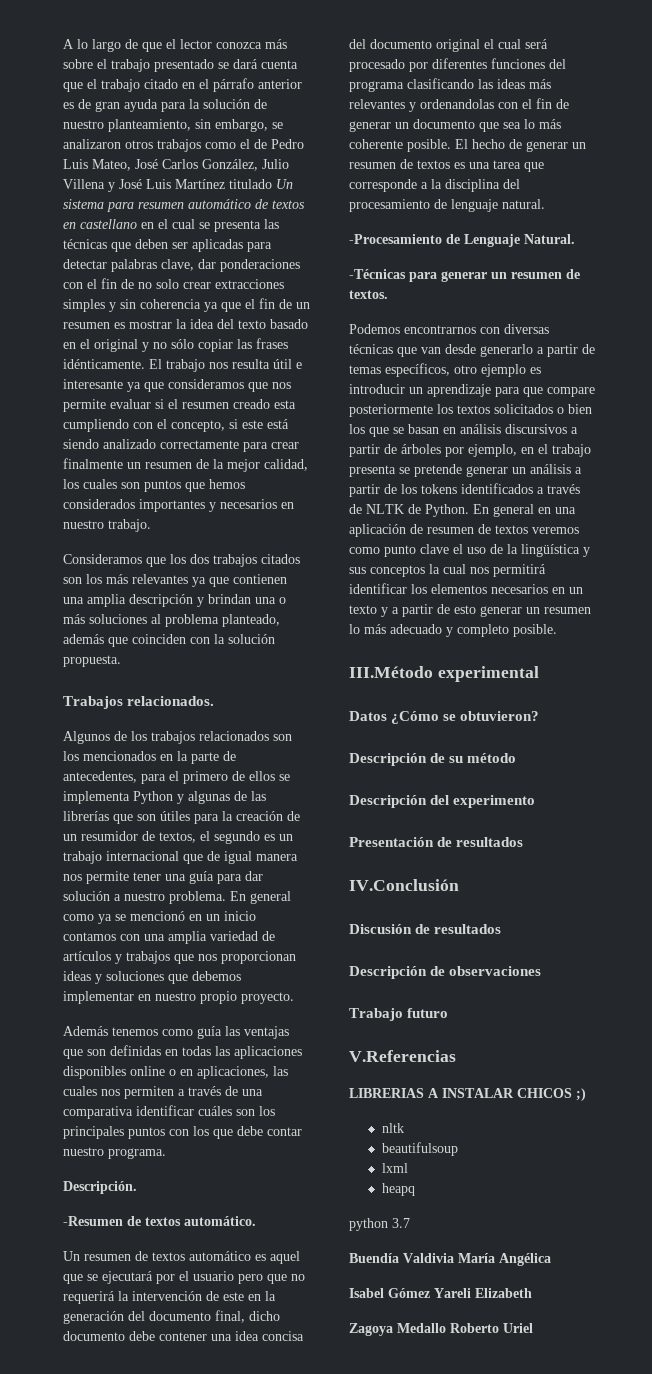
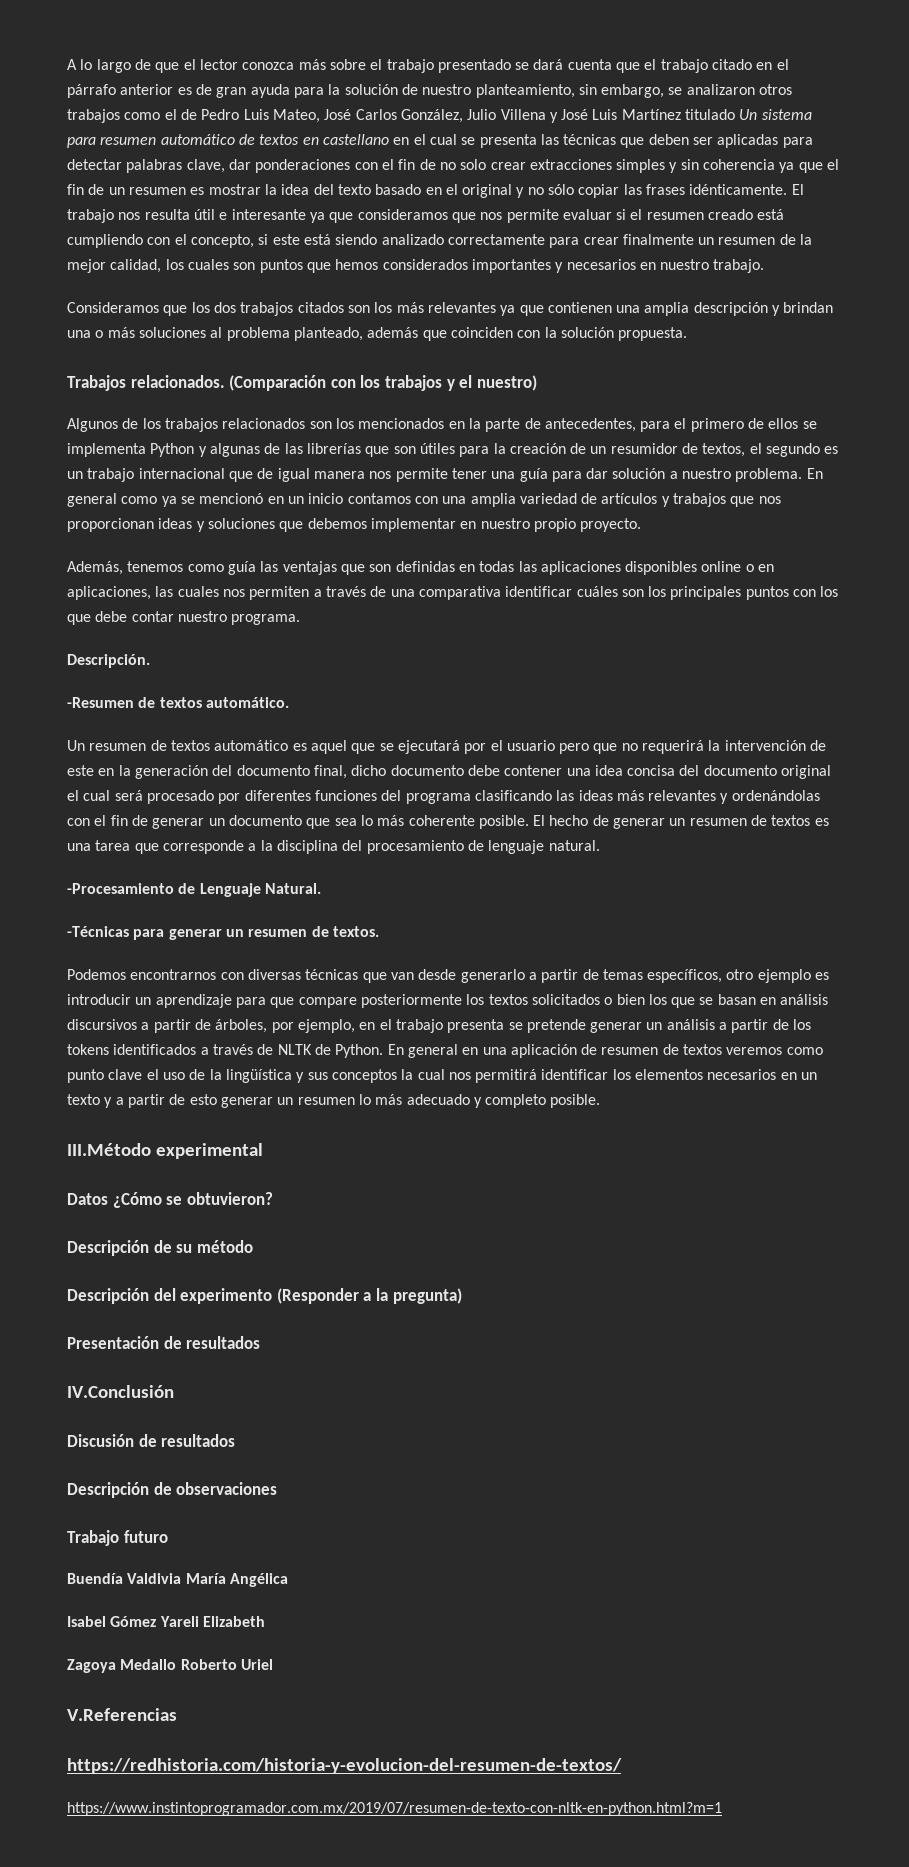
[274,400,296,409] esta -> [757,209,785,220] está
(215, 701) none -> [229,375,537,391] (Comparación con los trabajos y el nuestro)
[63,1026,108,1036] Además -> [67,561,123,575] Además,
[420,99,494,109] ordenandolas -> [731,790,820,801] ordenándolas
[401,444,441,454] árboles -> [215,1019,268,1033] árboles,
(536, 801) none -> [276,1288,462,1304] (Responder a la pregunta)
[349,1050,456,1062] [349,1088,586,1101] [381,1123,404,1133] [381,1142,458,1156] [381,1163,408,1173] [381,1183,415,1196] [349,1218,410,1231] // V.Referencias // LIBRERIAS A INSTALAR CHICOS ;) // nltk // beautifulsoup // lxml // heapq // python 3.7 -> (168, 1536) none
(533, 1328) none -> [67,1708,177,1721] [67,1758,622,1774] [67,1802,722,1816] // V.Referencias // https://redhistoria.com/historia-y-evolucion-del-resumen-de-textos/ // https://www.instintoprogramador.com.mx/2019/07/resumen-de-texto-con-nltk-en-python.html?m=1

